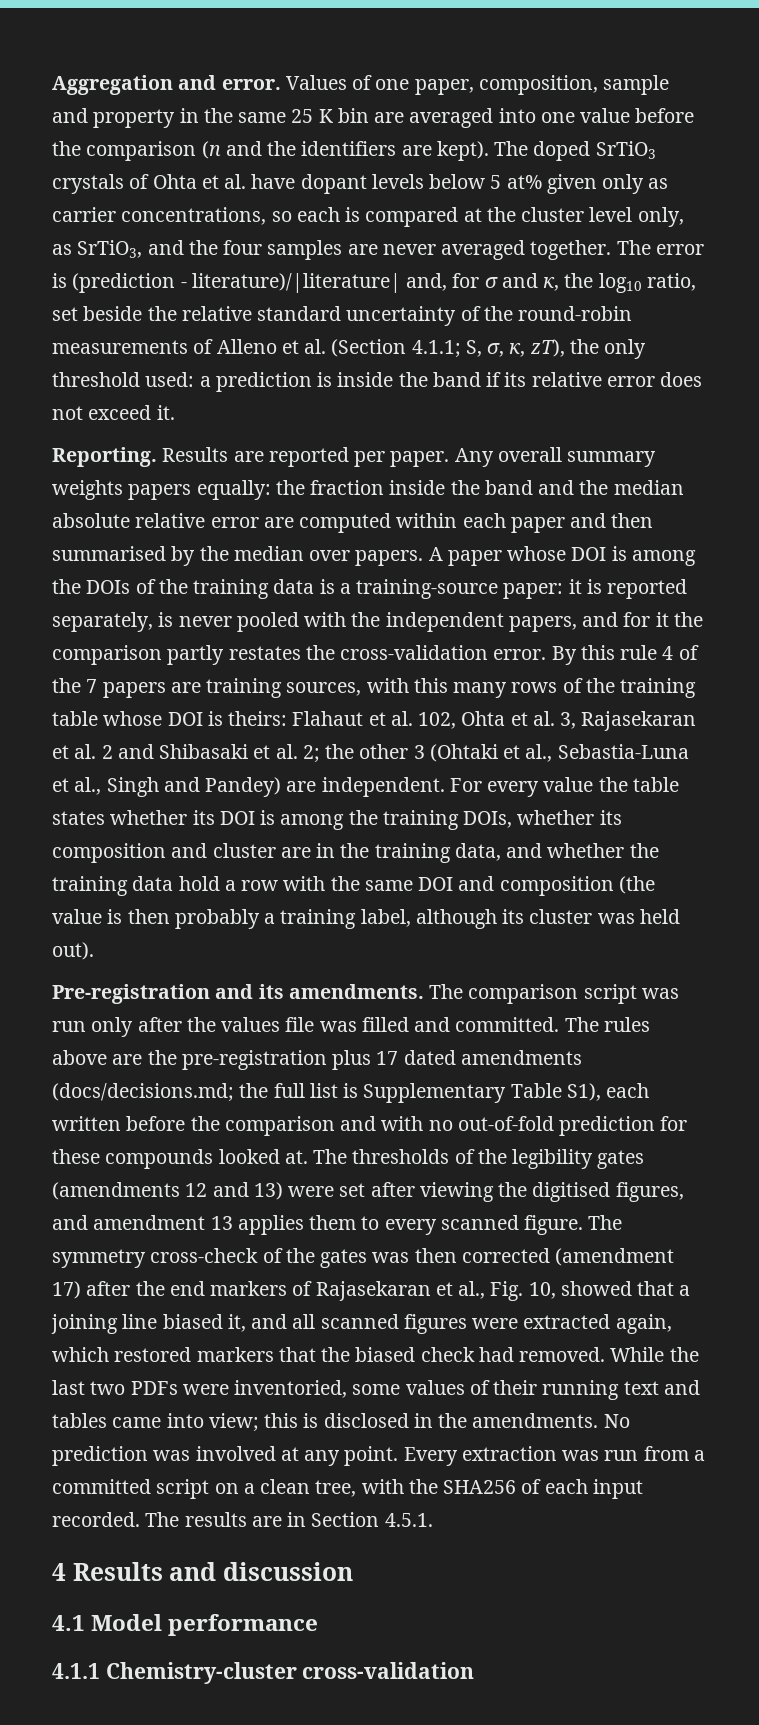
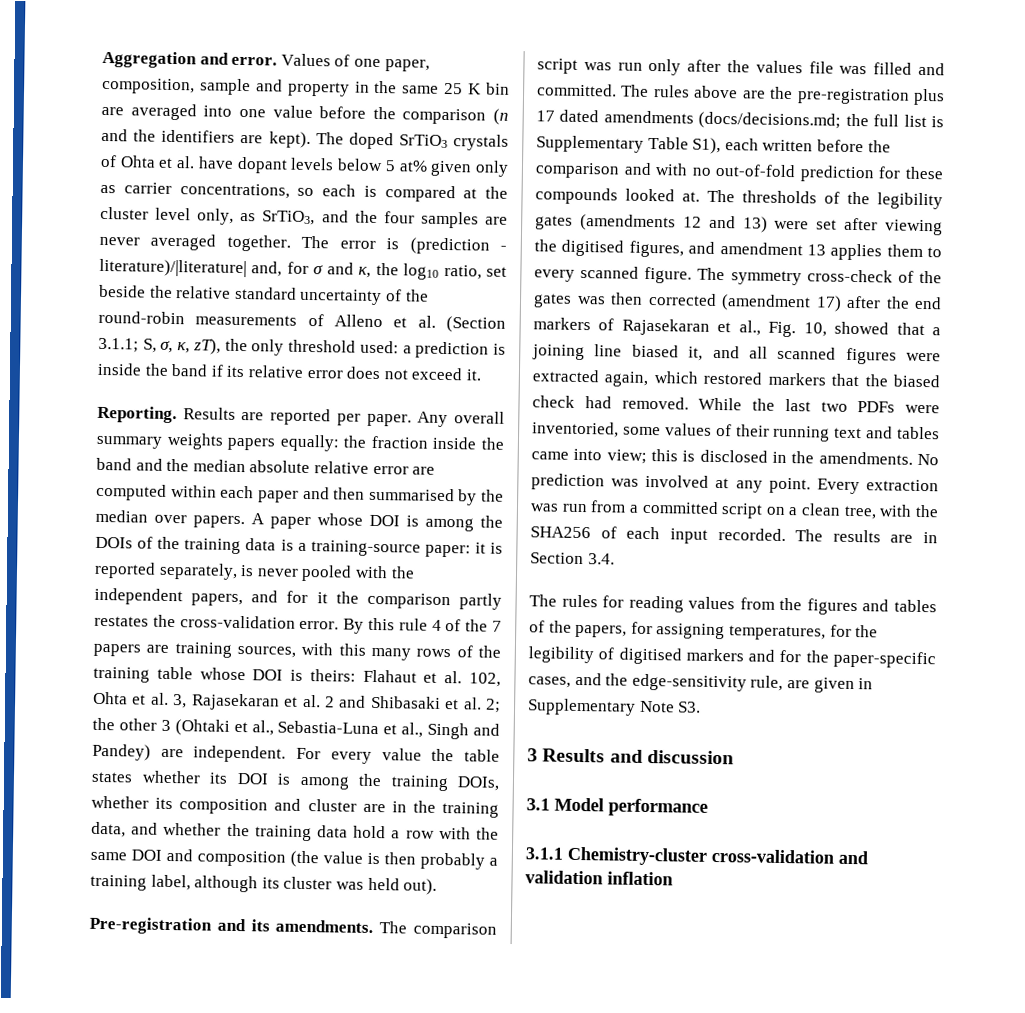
[411,340,461,358] 4.1.1; -> [98,337,139,353] 3.1.1;
[384,1513,433,1527] [52,1563,66,1581] 4.5.1. // 4 -> [587,553,615,565] [529,594,937,616] [529,620,879,641] [528,646,936,669] [528,672,874,694] [527,698,702,716] [527,748,538,762] 3.4. // The rules for reading values from the figures and tables of the papers, for assigning temperatures, for the legibility of digitised markers and for the paper-specific cases, and the edge-sensitivity rule, are given in Supplementary Note S3. // 3
[52,1615,85,1631] 4.1 -> [526,798,550,811] 3.1
[52,1663,100,1679] 4.1.1 -> [525,847,564,860] 3.1.1
(475, 1670) none -> [838,850,868,865] [525,870,673,886] and validation inflation

